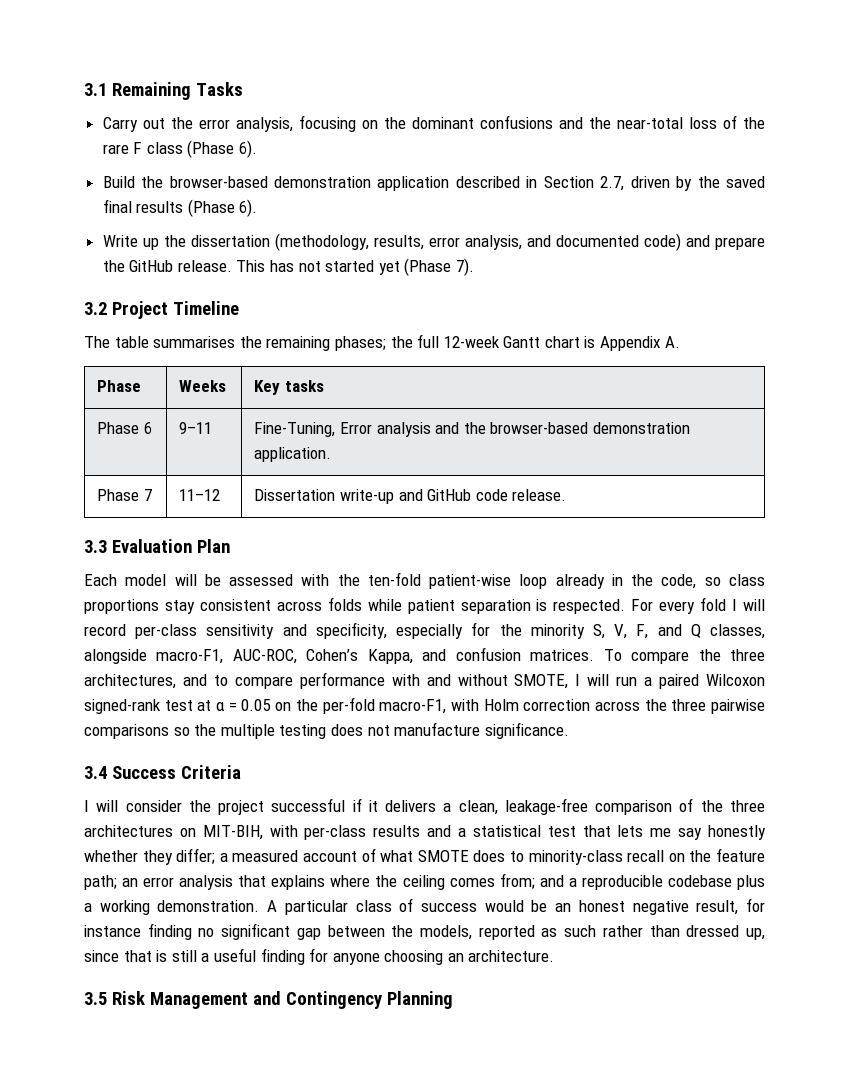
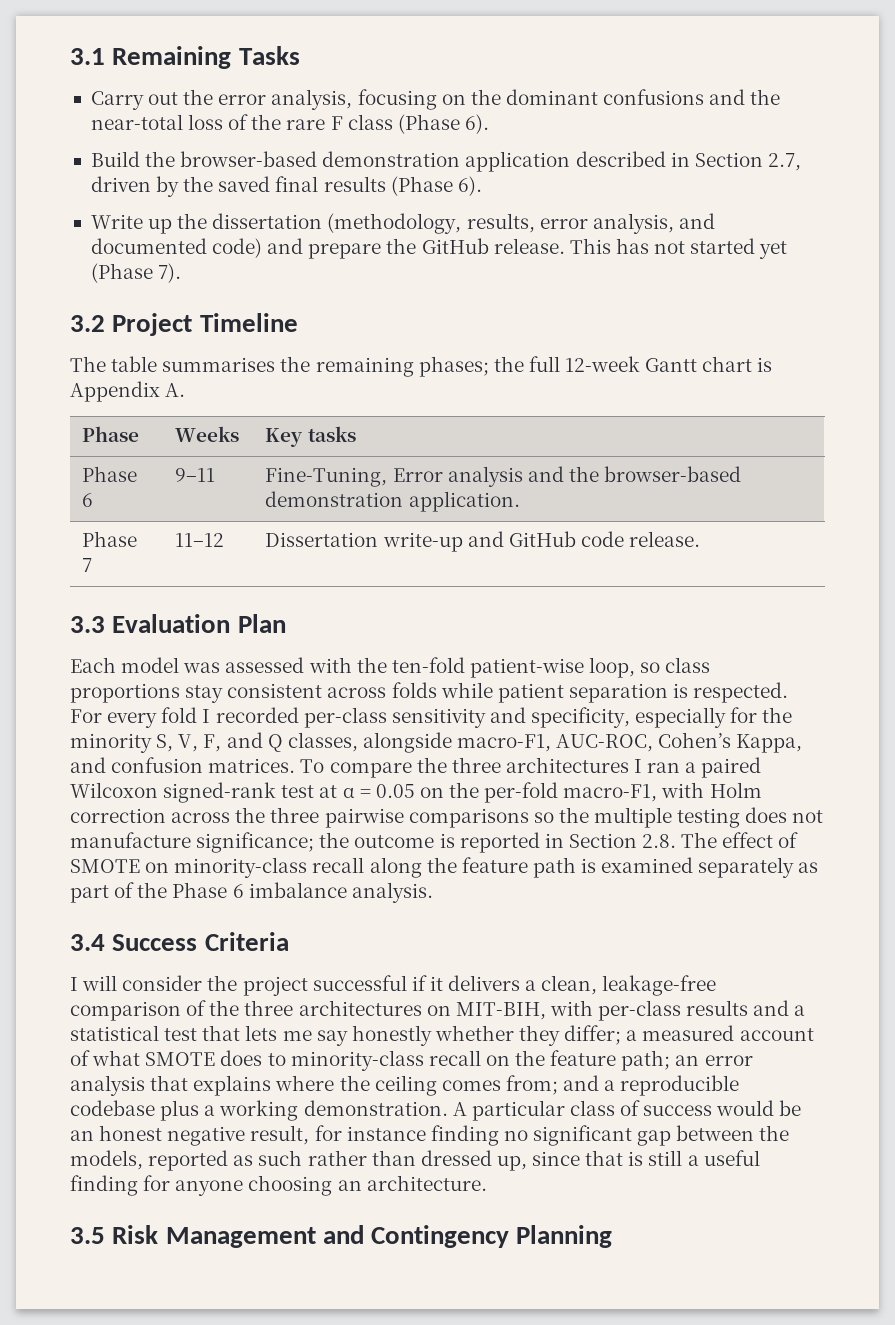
[174,574,221,586] will be -> [183,662,221,673] was
[519,574,697,589] loop already in the code, -> [589,657,636,678] loop,
[743,599,766,611] [84,624,126,636] will record -> [215,707,299,723] recorded
[84,672,638,689] architectures, and to compare performance with and without SMOTE, I will run -> [505,757,681,773] architectures I ran
[484,722,569,739] significance. -> [196,832,799,853] [70,857,819,878] [70,882,433,903] significance; the outcome is reported in Section 2.8. The effect of SMOTE on minority-class recall along the feature path is examined separately as part of the Phase 6 imbalance analysis.

